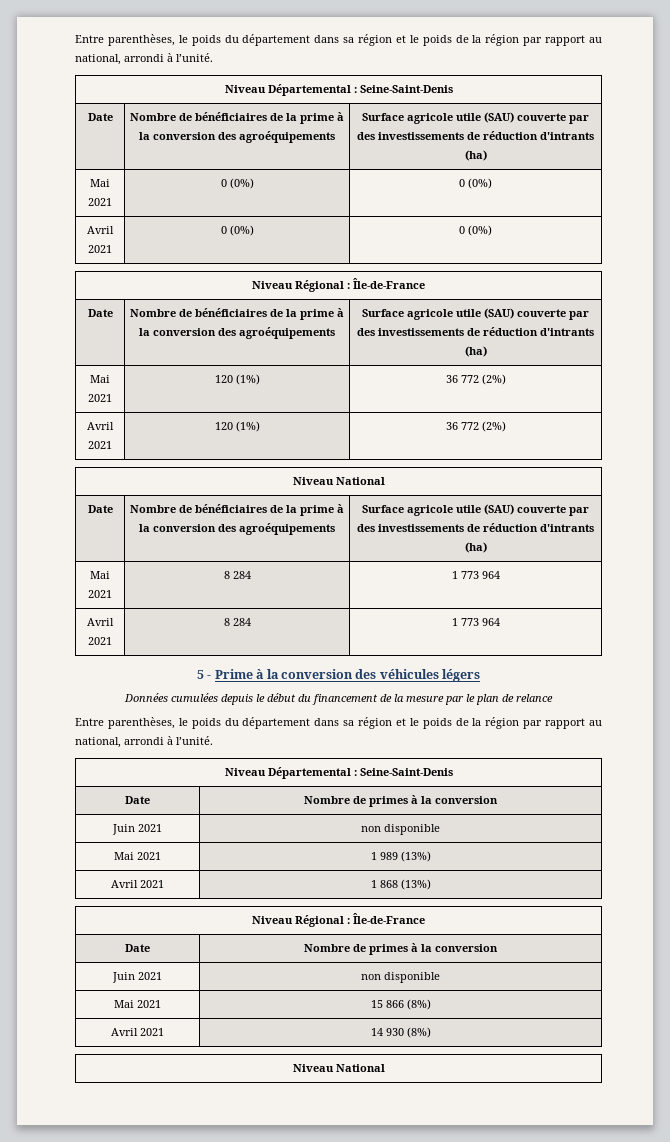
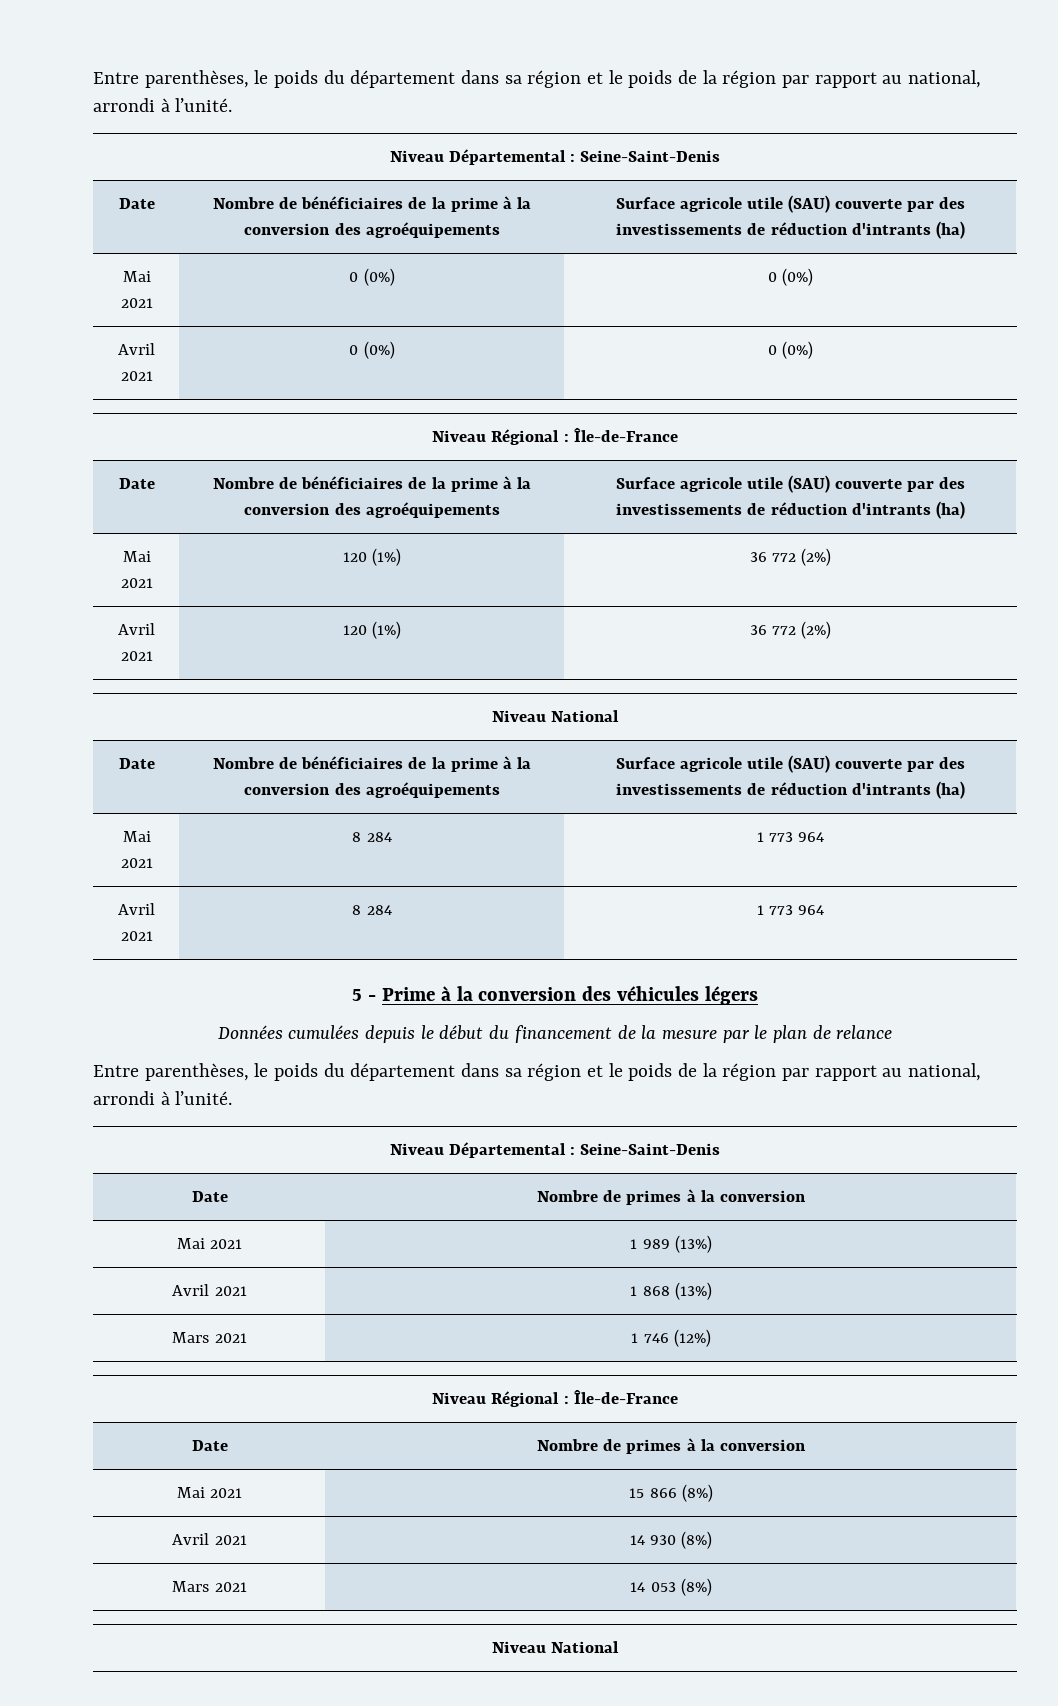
[112,824,162,835] [361,824,440,835] // Juin 2021 | non disponible -> (806, 1196) none
(431, 884) none -> [172,1332,247,1343] [631,1329,711,1347] // Mars 2021 | 1 746 (12%)
[112,972,162,983] [361,972,440,983] // Juin 2021 | non disponible -> (806, 1445) none
(431, 1032) none -> [172,1581,247,1592] [630,1578,712,1596] // Mars 2021 | 14 053 (8%)

